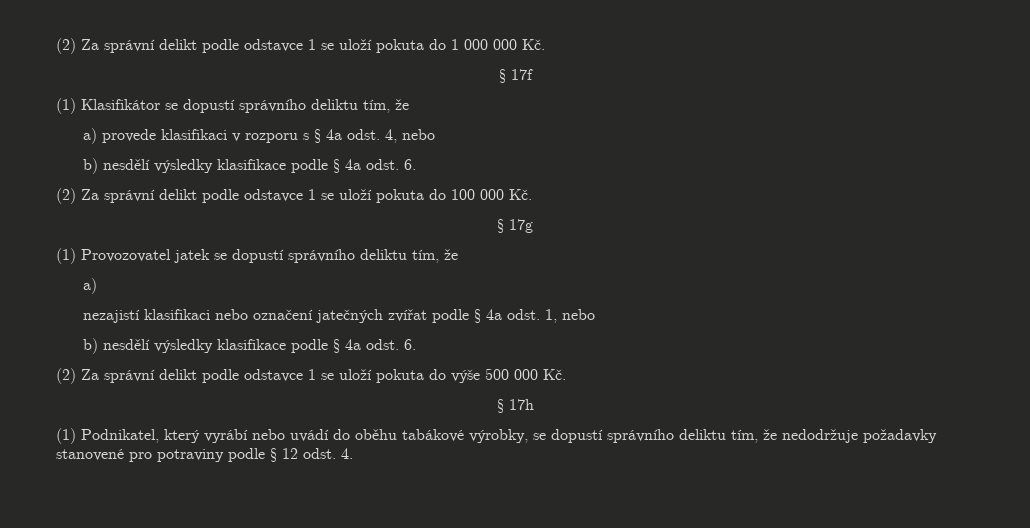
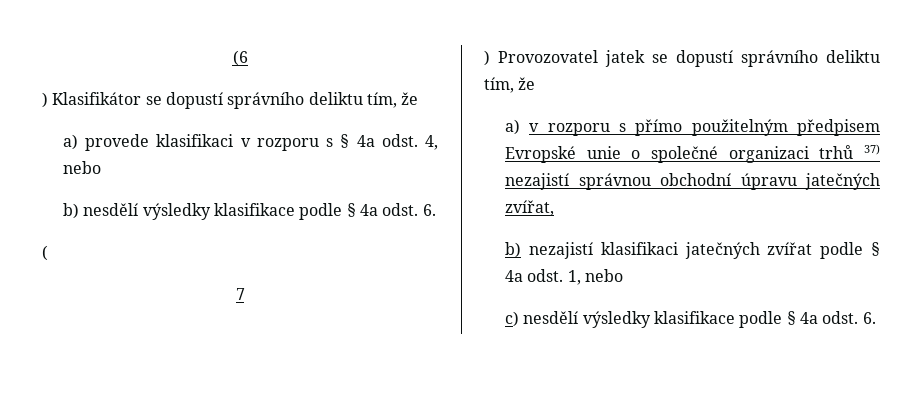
[56,38,545,54] [498,69,533,83] [56,98,76,114] (2) Za správní delikt podle odstavce 1 se uloží pokuta do 1 000 000 Kč. // § 17f // (1) -> [232,50,248,66] [42,92,48,108] (6 // )
[56,188,532,204] [497,219,533,233] [56,248,76,264] (2) Za správní delikt podle odstavce 1 se uloží pokuta do 100 000 Kč. // § 17g // (1) -> [42,245,48,261] [235,288,245,300] [484,50,490,66] ( // 7 // )
[82,309,313,323] // nezajistí klasifikaci nebo označení -> [529,119,880,136] [505,144,881,163] [505,173,880,190] [505,200,555,216] [505,242,678,259] v rozporu s přímo použitelným předpisem Evropské unie o společné organizaci trhů 37) nezajistí správnou obchodní úpravu jatečných zvířat, // b) nezajistí klasifikaci
[82,338,416,354] [56,368,566,384] [496,399,534,413] [56,428,937,444] [56,448,353,462] b) nesdělí výsledky klasifikace podle § 4a odst. 6. // (2) Za správní delikt podle odstavce 1 se uloží pokuta do výše 500 000 Kč. // § 17h // (1) Podnikatel, který vyrábí nebo uvádí do oběhu tabákové výrobky, se dopustí správního deliktu tím, že nedodržuje požadavky stanovené pro potraviny podle § 12 odst. 4. -> [505,311,876,328] c) nesdělí výsledky klasifikace podle § 4a odst. 6.

